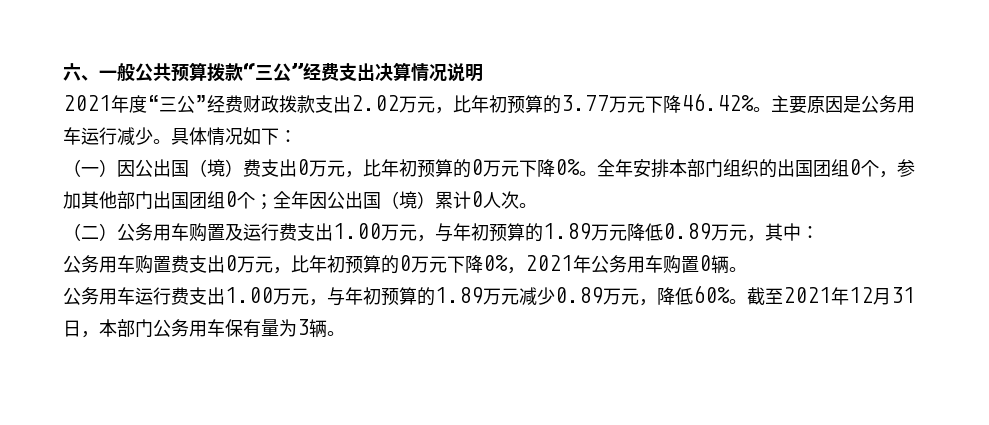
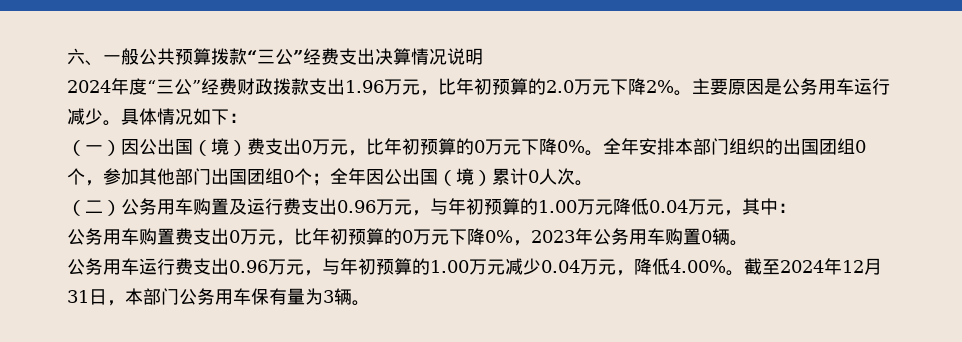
[63,95,111,111] 2021 -> [67,80,111,93] 2024
[351,93,754,114] 2.02万元，比年初预算的3.77万元下降46.42% -> [345,78,674,96] 1.96万元，比年初预算的2.0万元下降2%
[333,223,591,242] 1.00万元，与年初预算的1.89 -> [337,198,577,216] 0.96万元，与年初预算的1.00
[663,223,711,240] 0.89 -> [649,200,688,213] 0.04
[525,255,573,271] 2021 -> [531,230,575,243] 2023
[225,287,483,306] 1.00万元，与年初预算的1.89 -> [229,258,469,276] 0.96万元，与年初预算的1.00
[555,287,603,304] 0.89 -> [541,260,580,273] 0.04
[693,285,831,305] 60%。截至2021 -> [670,258,824,276] 4.00%。截至2024

